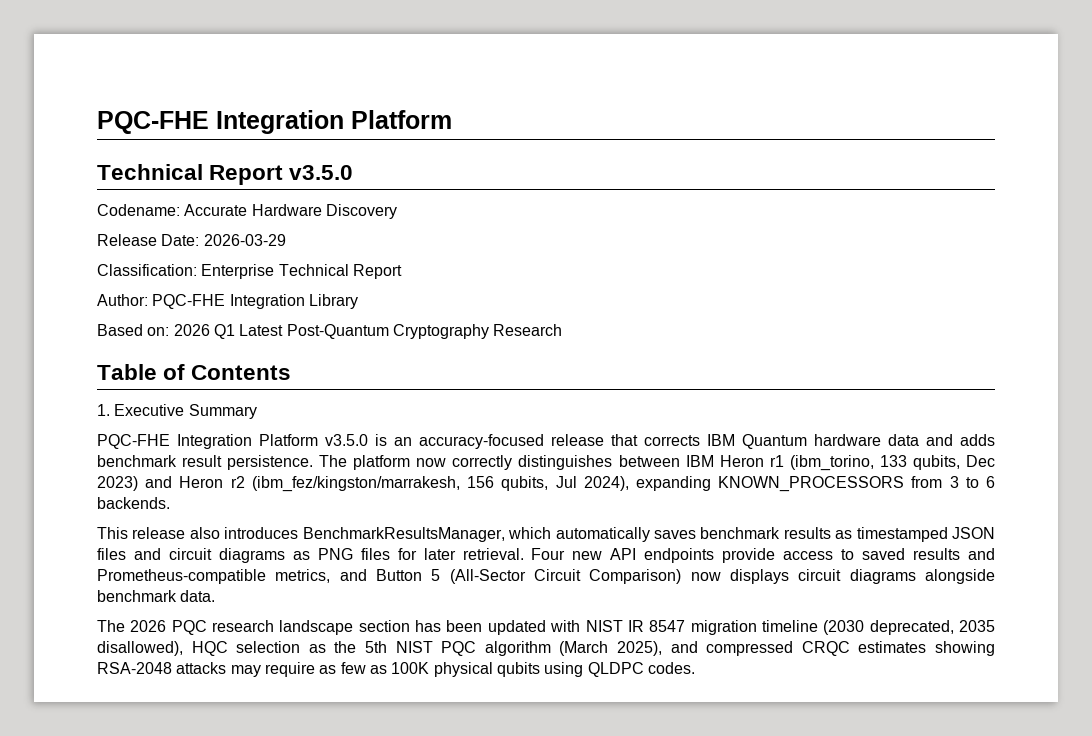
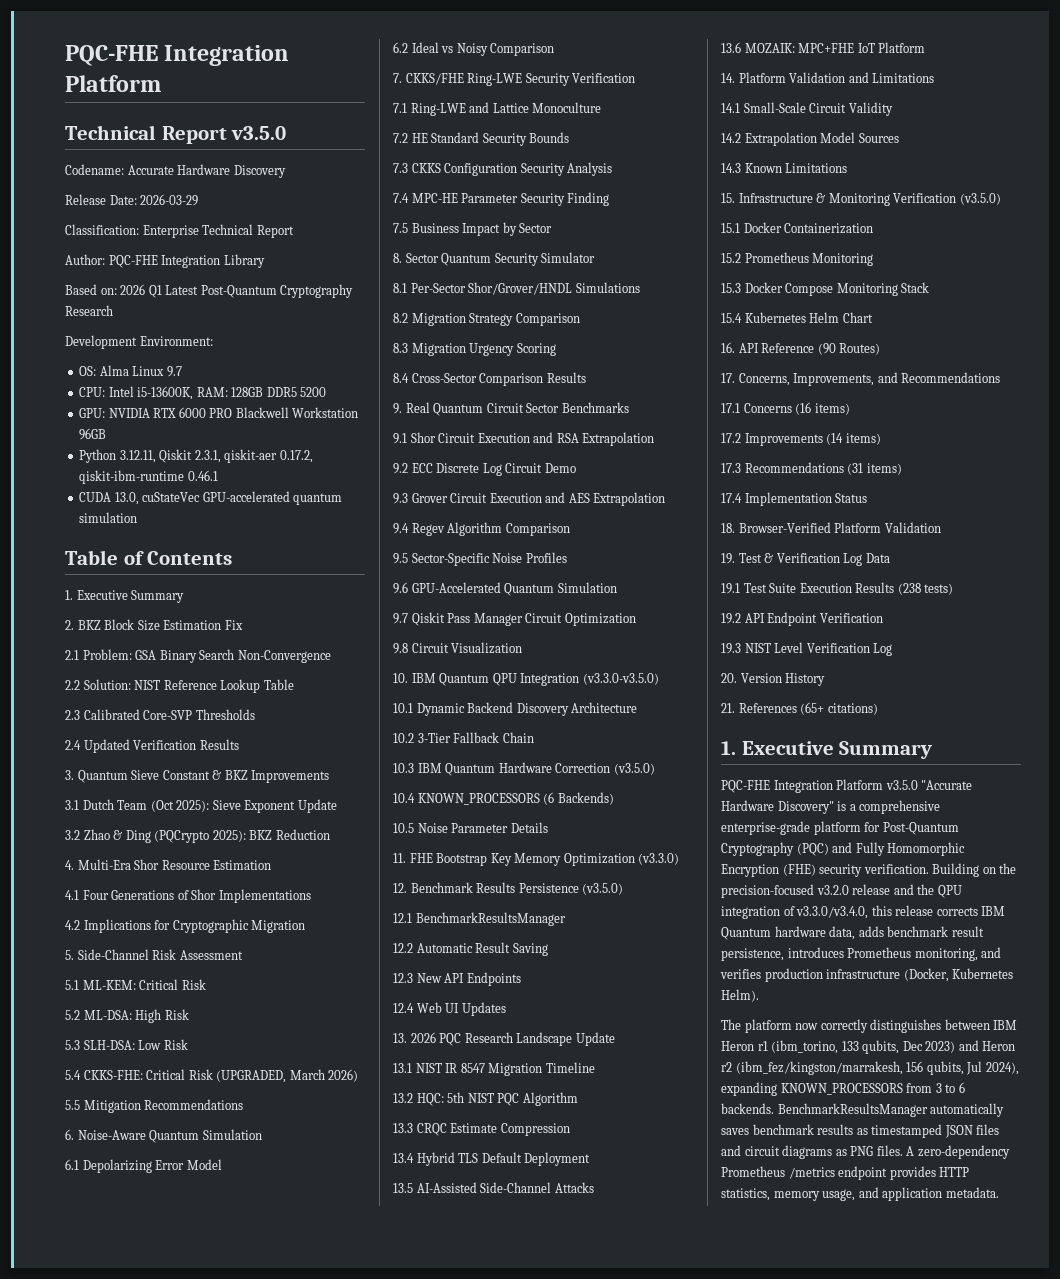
(563, 330) none -> [65,335,213,349] [79,365,182,377] [79,386,327,400] [79,407,359,418] [79,428,107,440] [79,449,313,463] [79,470,218,484] [79,491,343,505] [79,512,138,523] // Development Environment: // OS: Alma Linux 9.7 // CPU: Intel i5-13600K, RAM: 128GB DDR5 5200 // GPU: NVIDIA RTX 6000 PRO Blackwell Workstation 96GB // Python 3.12.11, Qiskit 2.3.1, qiskit-aer 0.17.2, qiskit-ibm-runtime 0.46.1 // CUDA 13.0, cuStateVec GPU-accelerated quantum simulation
[97,434,638,449] PQC-FHE Integration Platform v3.5.0 is an accuracy-focused release that -> [65,619,243,631] [65,649,331,663] [65,679,294,693] [65,709,255,720] [65,739,239,753] [65,770,330,783] [65,799,337,813] [65,829,330,843] [65,859,272,870] [65,889,311,903] [65,919,306,933] [65,949,243,960] [65,979,206,990] [65,1009,189,1023] [65,1039,188,1050] [65,1069,359,1083] [65,1099,244,1113] [65,1129,262,1143] [65,1159,222,1173] [393,42,555,56] [393,73,636,86] [393,102,602,116] [393,132,570,146] [393,162,613,176] [393,192,610,206] [393,222,553,236] [393,252,596,266] [393,282,640,295] [393,313,580,326] [393,343,556,356] [393,372,586,386] [393,402,629,416] [393,432,655,446] [393,463,576,476] [393,492,666,506] [393,522,570,536] [393,552,567,566] [393,582,617,596] [393,612,636,626] [393,642,523,654] [393,673,659,686] [393,702,638,716] [393,732,534,743] [393,762,655,776] [393,792,614,805] [393,822,548,833] [393,853,680,866] [393,882,624,895] [393,912,566,926] [393,942,548,956] [393,972,521,986] [393,1002,506,1016] [393,1032,615,1046] [393,1062,595,1076] [393,1092,578,1106] [393,1123,570,1136] [393,1152,591,1166] [393,1182,594,1193] [721,42,926,53] [721,72,935,83] [721,102,893,116] [721,132,899,146] [721,163,848,173] [721,193,1001,206] [721,222,874,234] [721,252,874,266] [721,282,930,296] [721,312,873,323] [721,342,881,355] [721,372,1001,386] [721,402,850,415] [721,433,881,446] [721,462,902,475] [721,492,868,506] [721,522,941,533] [721,553,890,566] [721,582,954,595] [721,612,883,626] [721,642,893,656] [721,673,826,686] [721,702,878,715] [721,741,933,759] [721,779,973,793] [721,800,941,814] [721,821,959,835] [721,842,966,856] [721,863,1017,877] [721,884,962,898] [721,905,934,919] 2. BKZ Block Size Estimation Fix // 2.1 Problem: GSA Binary Search Non-Convergence // 2.2 Solution: NIST Reference Lookup Table // 2.3 Calibrated Core-SVP Thresholds // 2.4 Updated Verification Results // 3. Quantum Sieve Constant & BKZ Improvements // 3.1 Dutch Team (Oct 2025): Sieve Exponent Update // 3.2 Zhao & Ding (PQCrypto 2025): BKZ Reduction // 4. Multi-Era Shor Resource Estimation // 4.1 Four Generations of Shor Implementations // 4.2 Implications for Cryptographic Migration // 5. Side-Channel Risk Assessment // 5.1 ML-KEM: Critical Risk // 5.2 ML-DSA: High Risk // 5.3 SLH-DSA: Low Risk // 5.4 CKKS-FHE: Critical Risk (UPGRADED, March 2026) // 5.5 Mitigation Recommendations // 6. Noise-Aware Quantum Simulation // 6.1 Depolarizing Error Model // 6.2 Ideal vs Noisy Comparison // 7. CKKS/FHE Ring-LWE Security Verification // 7.1 Ring-LWE and Lattice Monoculture // 7.2 HE Standard Security Bounds // 7.3 CKKS Configuration Security Analysis // 7.4 MPC-HE Parameter Security Finding // 7.5 Business Impact by Sector // 8. Sector Quantum Security Simulator // 8.1 Per-Sector Shor/Grover/HNDL Simulations // 8.2 Migration Strategy Comparison // 8.3 Migration Urgency Scoring // 8.4 Cross-Sector Comparison Results // 9. Real Quantum Circuit Sector Benchmarks // 9.1 Shor Circuit Execution and RSA Extrapolation // 9.2 ECC Discrete Log Circuit Demo // 9.3 Grover Circuit Execution and AES Extrapolation // 9.4 Regev Algorithm Comparison // 9.5 Sector-Specific Noise Profiles // 9.6 GPU-Accelerated Quantum Simulation // 9.7 Qiskit Pass Manager Circuit Optimization // 9.8 Circuit Visualization // 10. IBM Quantum QPU Integration (v3.3.0-v3.5.0) // 10.1 Dynamic Backend Discovery Architecture // 10.2 3-Tier Fallback Chain // 10.3 IBM Quantum Hardware Correction (v3.5.0) // 10.4 KNOWN_PROCESSORS (6 Backends) // 10.5 Noise Parameter Details // 11. FHE Bootstrap Key Memory Optimization (v3.3.0) // 12. Benchmark Results Persistence (v3.5.0) // 12.1 BenchmarkResultsManager // 12.2 Automatic Result Saving // 12.3 New API Endpoints // 12.4 Web UI Updates // 13. 2026 PQC Research Landscape Update // 13.1 NIST IR 8547 Migration Timeline // 13.2 HQC: 5th NIST PQC Algorithm // 13.3 CRQC Estimate Compression // 13.4 Hybrid TLS Default Deployment // 13.5 AI-Assisted Side-Channel Attacks // 13.6 MOZAIK: MPC+FHE IoT Platform // 14. Platform Validation and Limitations // 14.1 Small-Scale Circuit Validity // 14.2 Extrapolation Model Sources // 14.3 Known Limitations // 15. Infrastructure & Monitoring Verification (v3.5.0) // 15.1 Docker Containerization // 15.2 Prometheus Monitoring // 15.3 Docker Compose Monitoring Stack // 15.4 Kubernetes Helm Chart // 16. API Reference (90 Routes) // 17. Concerns, Improvements, and Recommendations // 17.1 Concerns (16 items) // 17.2 Improvements (14 items) // 17.3 Recommendations (31 items) // 17.4 Implementation Status // 18. Browser-Verified Platform Validation // 19. Test & Verification Log Data // 19.1 Test Suite Execution Results (238 tests) // 19.2 API Endpoint Verification // 19.3 NIST Level Verification Log // 20. Version History // 21. References (65+ citations) // 1. Executive Summary // PQC-FHE Integration Platform v3.5.0 "Accurate Hardware Discovery" is a comprehensive enterprise-grade platform for Post-Quantum Cryptography (PQC) and Fully Homomorphic Encryption (FHE) security verification. Building on the precision-focused v3.2.0 release and the QPU integration of v3.3.0/v3.4.0, this release
[888,434,953,446] data and -> [829,926,856,940] data,
[227,455,314,470] persistence. -> [721,947,1002,961] [720,968,1014,982] [721,989,759,1002] persistence, introduces Prometheus monitoring, and verifies production infrastructure (Docker, Kubernetes Helm). //
[97,527,552,542] // This release also introduces BenchmarkResultsManager, which -> [777,1103,928,1117] BenchmarkResultsManager
[360,548,995,563] [97,569,996,584] [97,590,216,602] [97,620,996,635] [97,641,996,656] [97,662,695,677] files for later retrieval. Four new API endpoints provide access to saved results and Prometheus-compatible metrics, and Button 5 (All-Sector Circuit Comparison) now displays circuit diagrams alongside benchmark data. // The 2026 PQC research landscape section has been updated with NIST IR 8547 migration timeline (2030 deprecated, 2035 disallowed), HQC selection as the 5th NIST PQC algorithm (March 2025), and compressed CRQC estimates showing RSA-2048 attacks may require as few as 100K physical qubits using QLDPC codes. -> [876,1145,1010,1159] [721,1166,970,1180] [721,1187,999,1201] files. A zero-dependency Prometheus /metrics endpoint provides HTTP statistics, memory usage, and application metadata.

